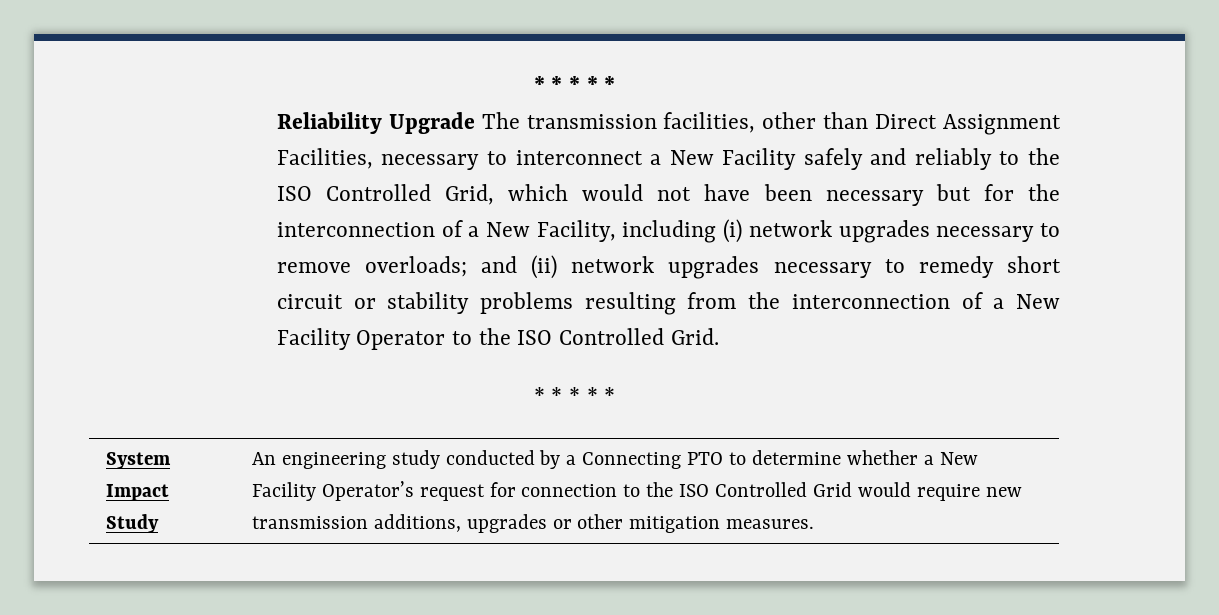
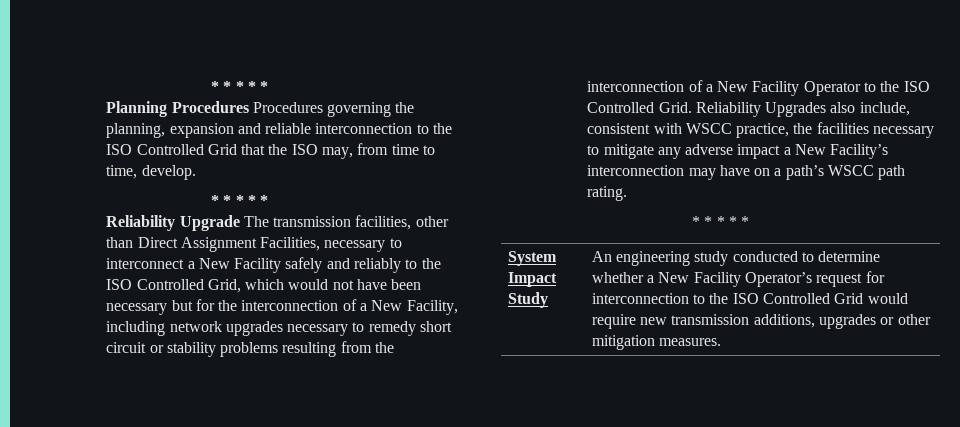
[533,76,616,93] * * * * * -> [210,81,269,92] [106,101,415,117] [106,123,453,138] [106,143,436,159] [106,165,196,180] [210,195,269,206] * * * * * // Planning Procedures Procedures governing the planning, expansion and reliable interconnection to the ISO Controlled Grid that the ISO may, from time to time, develop. // * * * * *
[723,219,1060,243] [276,255,558,279] (i) network upgrades necessary to remove overloads; and (ii) -> (166, 328) none
(719, 336) none -> [695,102,910,117] [587,122,935,138] [587,144,889,159] [587,165,906,180] [587,186,628,201] Reliability Upgrades also include, consistent with WSCC practice, the facilities necessary to mitigate any adverse impact a New Facility’s interconnection may have on a path’s WSCC path rating.
[539,450,724,469] by a Connecting PTO -> (798, 256) none
[521,484,618,497] connection -> [591,293,689,304] interconnection

